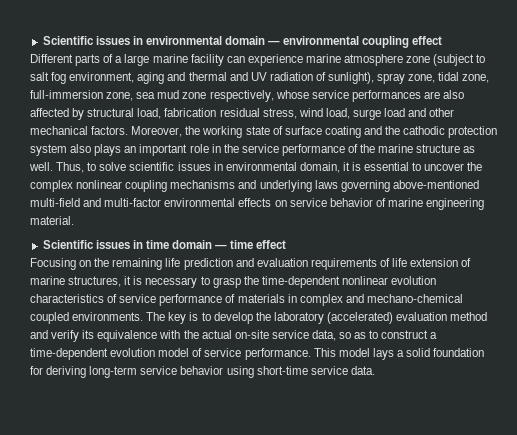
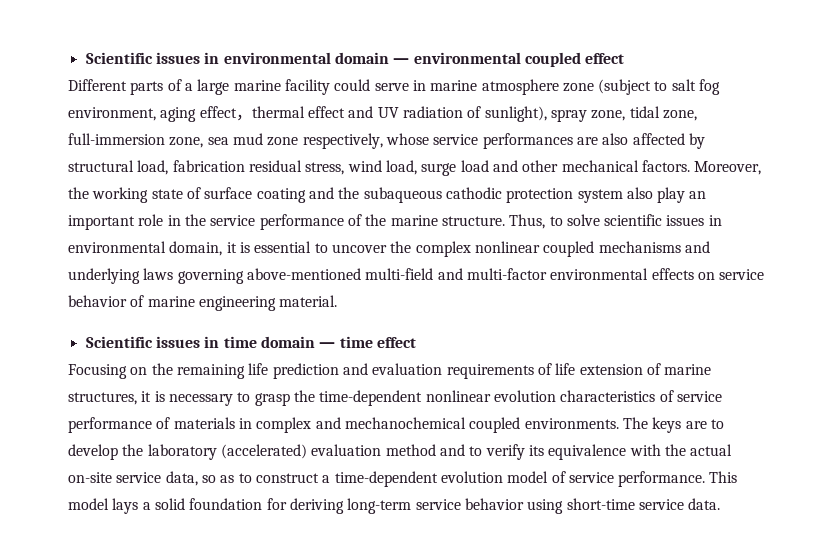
[362,36,410,48] coupling -> [524,52,581,67] coupled
[226,54,303,66] can experience -> [334,79,426,91] could serve in
[167,72,227,81] and thermal -> [199,106,345,121] effect，thermal effect
(401, 130) none -> [363,187,442,203] subaqueous
[94,144,122,156] plays -> [657,187,686,203] play
[416,144,476,153] [29,162,53,171] structure as well. -> [441,216,505,226] structure.
[125,180,168,192] coupling -> [543,241,595,257] coupled
[366,294,463,303] mechano-chemical -> [344,417,466,429] mechanochemical
[168,312,199,324] key is -> [652,417,707,433] keys are
(48, 334) none -> [469,446,483,456] to

